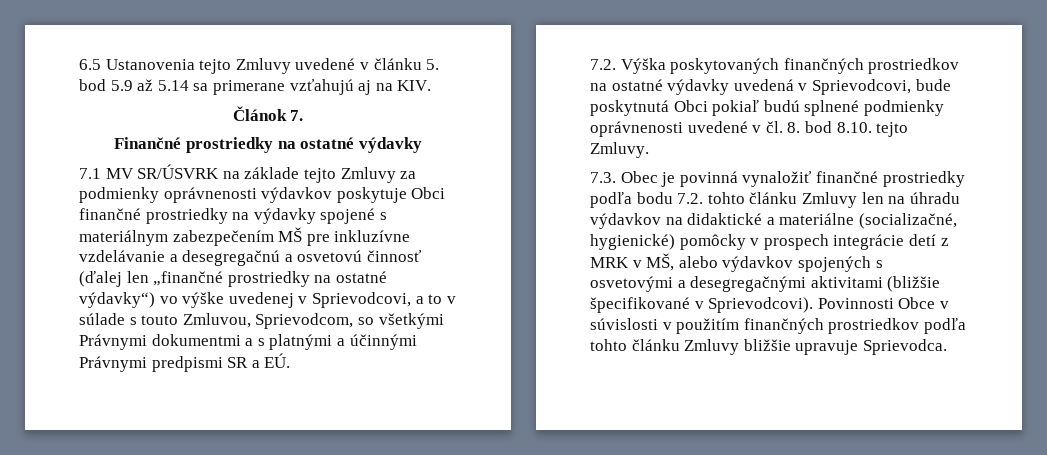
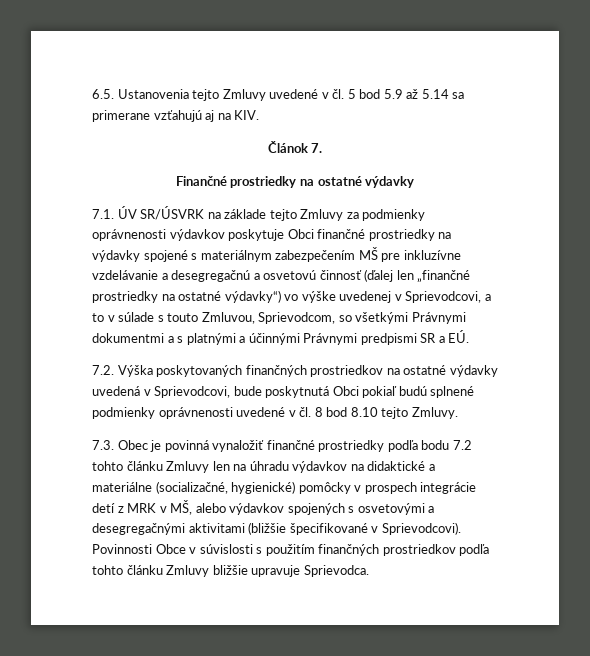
[79,59,101,70] 6.5 -> [92,89,114,99] 6.5.
[373,58,440,70] článku 5. -> [332,89,356,99] čl. 5
[79,168,134,179] 7.1 MV -> [92,206,137,219] 7.1. ÚV
[787,121,872,133] 8. bod 8.10. -> [314,407,378,417] 8 bod 8.10
[677,193,704,204] 7.2. -> [452,440,472,450] 7.2
[662,322,672,330] v -> [256,547,263,554] s

